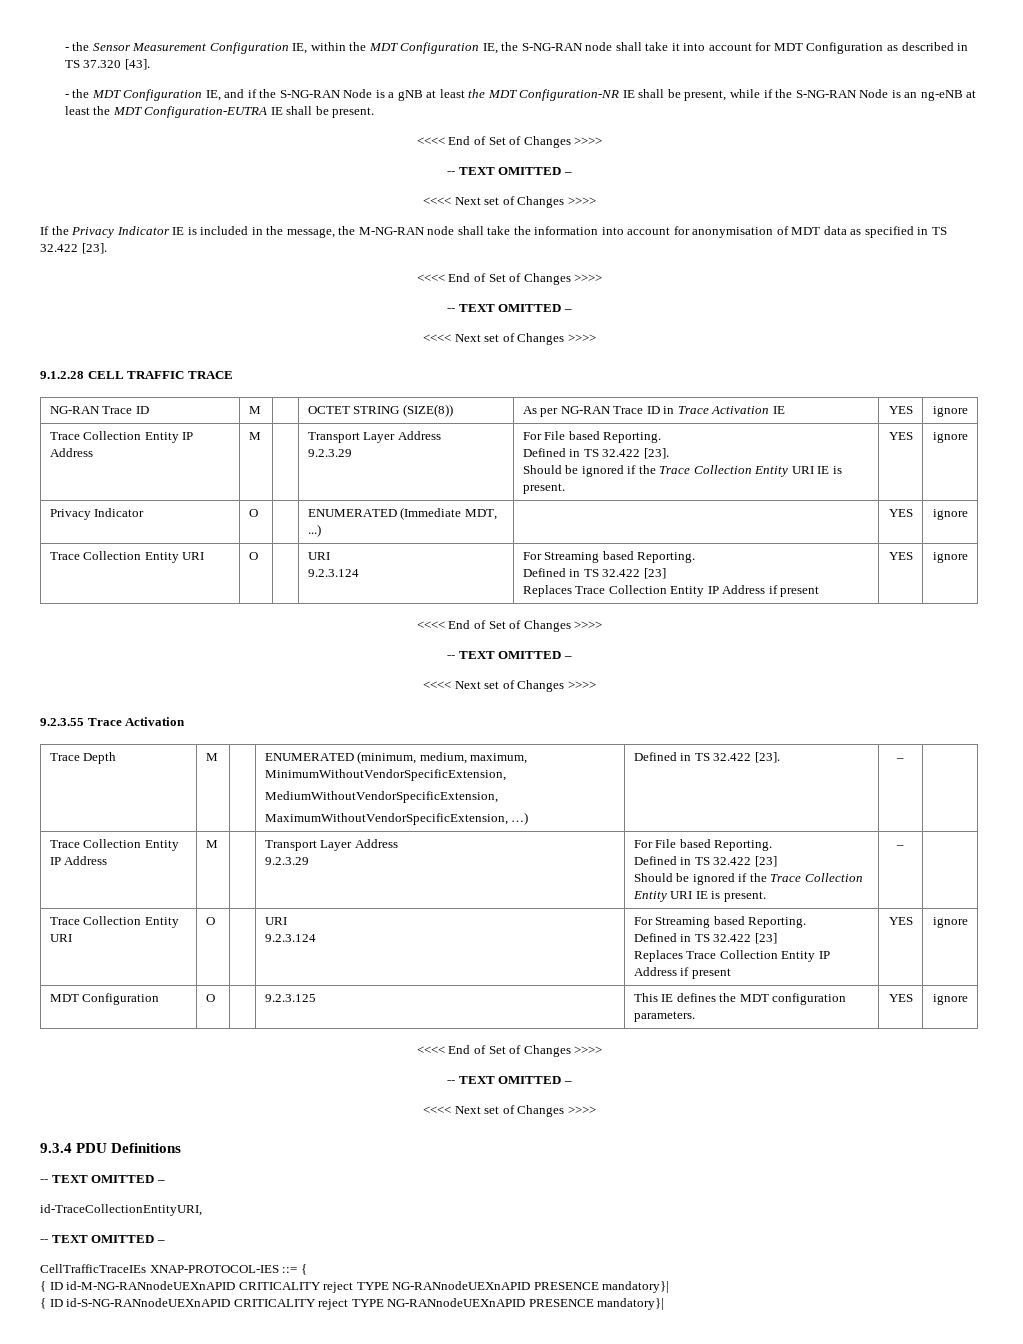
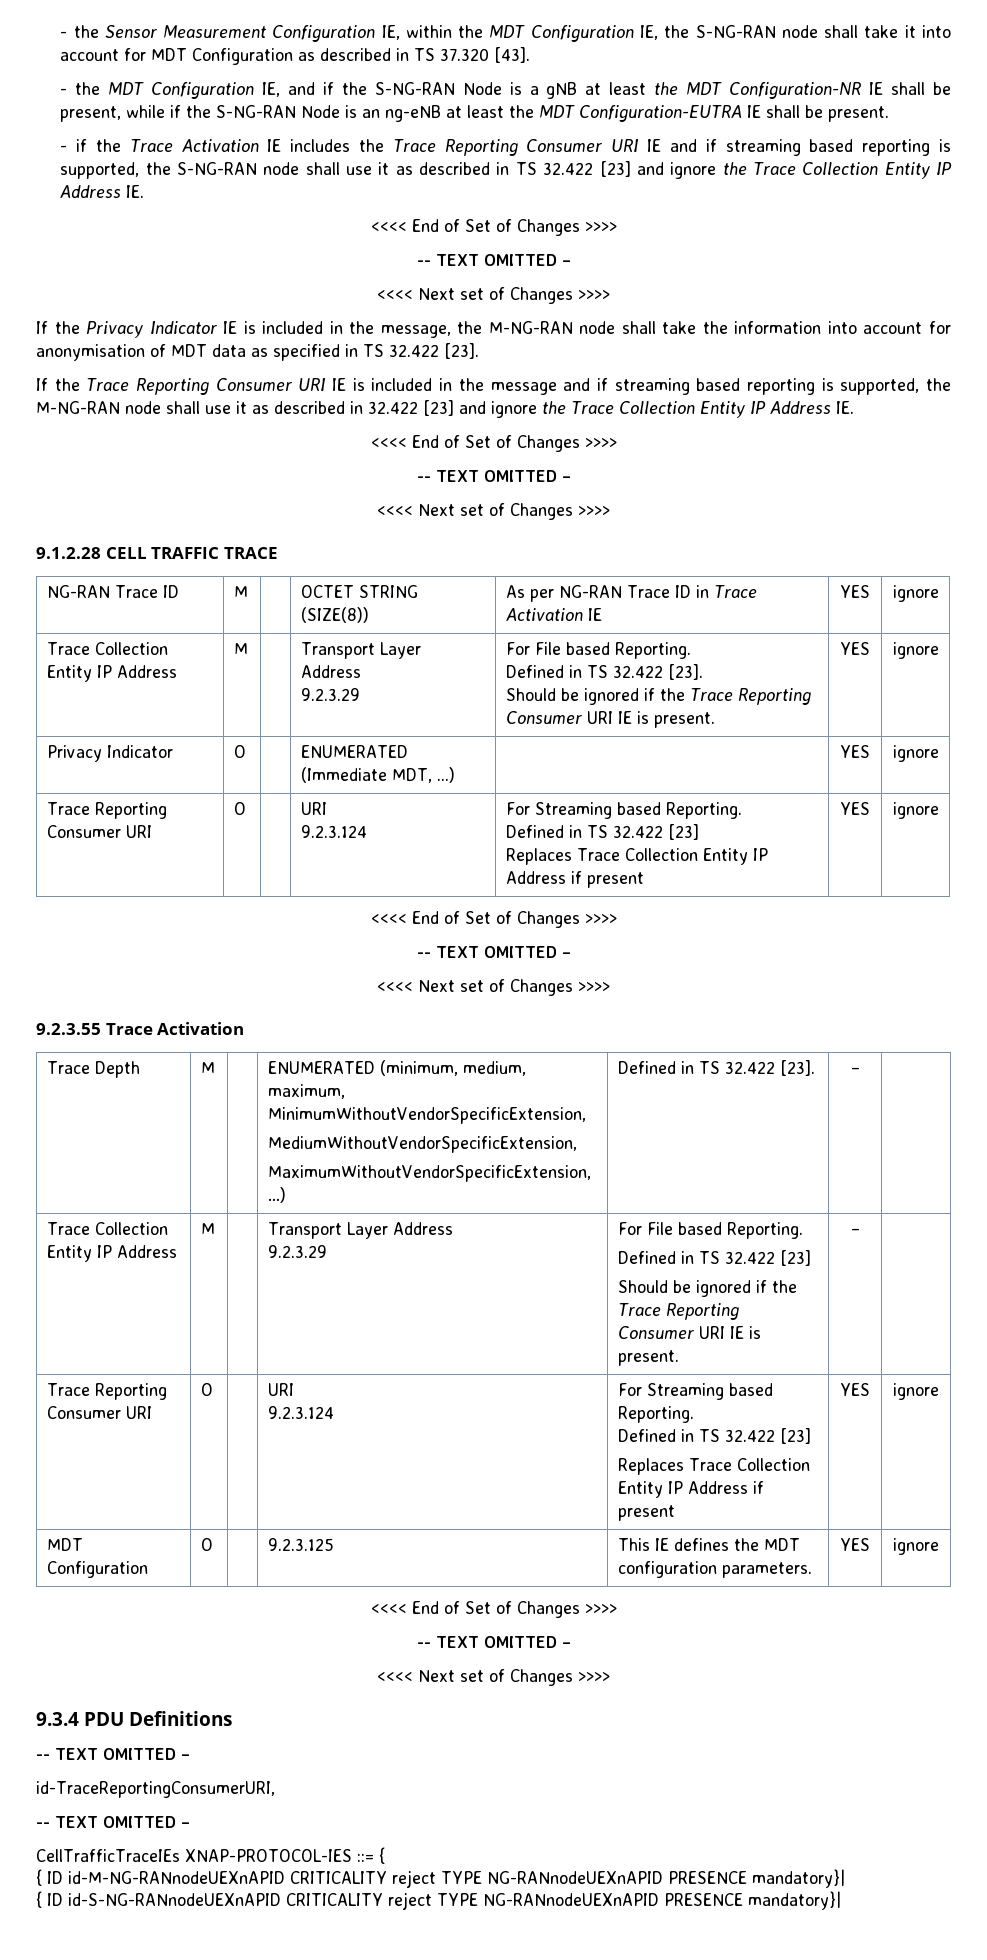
(375, 112) none -> [60,139,952,156] [60,161,952,179] [60,185,145,198] // - if the Trace Activation IE includes the Trace Reporting Consumer URI IE and if streaming based reporting is supported, the S-NG-RAN node shall use it as described in TS 32.422 [23] and ignore the Trace Collection Entity IP Address IE.
(107, 248) none -> [36,378,952,395] [36,400,854,418] // If the Trace Reporting Consumer URI IE is included in the message and if streaming based reporting is supported, the M-NG-RAN node shall use it as described in 32.422 [23] and ignore the Trace Collection Entity IP Address IE.
[693,465,789,477] Collection Entity -> [737,688,811,705] [505,711,582,724] Reporting Consumer
[83,551,179,563] Collection Entity -> [94,802,167,819] [46,825,121,838] Reporting Consumer
[804,873,863,882] [632,891,667,902] Collection Entity -> [665,1303,739,1320] [617,1326,694,1339] Reporting Consumer
[83,916,179,928] Collection Entity -> [94,1383,167,1400] [46,1406,121,1419] Reporting Consumer
[40,1204,202,1216] id-TraceCollectionEntityURI, -> [36,1781,275,1798] id-TraceReportingConsumerURI,

